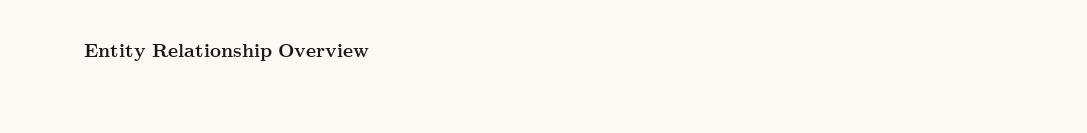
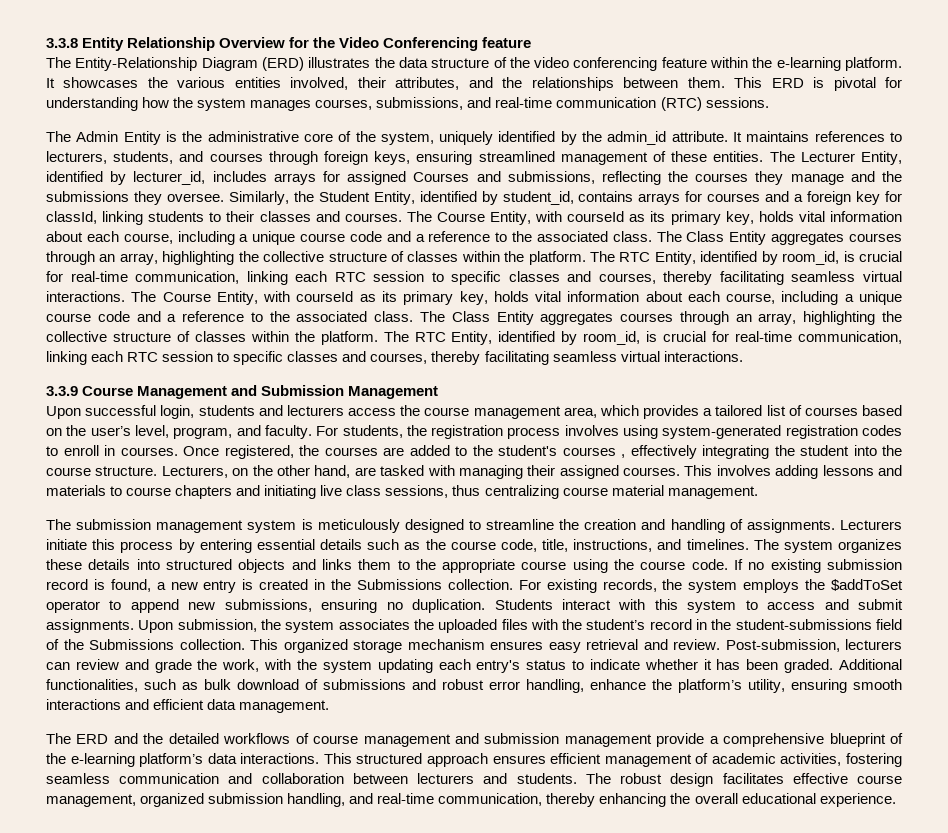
(84, 52) none -> [46,38,78,48] 3.3.8
(369, 50) none -> [289,37,532,51] [46,57,902,71] [46,77,903,91] [46,97,769,111] [46,131,902,145] [46,151,903,165] [46,171,902,185] [46,191,903,205] [46,211,903,225] [46,231,903,245] [46,251,903,265] [46,271,902,285] [46,291,903,305] [46,311,903,325] [46,331,903,345] [46,351,743,365] [46,385,439,399] [46,405,902,419] [46,425,902,439] [46,445,902,459] [46,465,903,479] [46,485,758,499] [46,519,902,533] [46,539,902,553] [46,559,902,573] [46,579,904,593] [46,599,903,613] [46,619,902,633] [46,639,902,653] [46,659,903,673] [46,679,902,693] [46,699,330,713] [46,733,903,747] [46,753,902,767] [46,773,903,787] [46,793,896,807] for the Video Conferencing feature // The Entity-Relationship Diagram (ERD) illustrates the data structure of the video conferencing feature within the e-learning platform. It showcases the various entities involved, their attributes, and the relationships between them. This ERD is pivotal for understanding how the system manages courses, submissions, and real-time communication (RTC) sessions. // The Admin Entity is the administrative core of the system, uniquely identified by the admin_id attribute. It maintains references to lecturers, students, and courses through foreign keys, ensuring streamlined management of these entities. The Lecturer Entity, identified by lecturer_id, includes arrays for assigned Courses and submissions, reflecting the courses they manage and the submissions they oversee. Similarly, the Student Entity, identified by student_id, contains arrays for courses and a foreign key for classId, linking students to their classes and courses. The Course Entity, with courseId as its primary key, holds vital information about each course, including a unique course code and a reference to the associated class. The Class Entity aggregates courses through an array, highlighting the collective structure of classes within the platform. The RTC Entity, identified by room_id, is crucial for real-time communication, linking each RTC session to specific classes and courses, thereby facilitating seamless virtual interactions. The Course Entity, with courseId as its primary key, holds vital information about each course, including a unique course code and a reference to the associated class. The Class Entity aggregates courses through an array, highlighting the collective structure of classes within the platform. The RTC Entity, identified by room_id, is crucial for real-time communication, linking each RTC session to specific classes and courses, thereby facilitating seamless virtual interactions. // 3.3.9 Course Management and Submission Management // Upon successful login, students and lecturers access the course management area, which provides a tailored list of courses based on the user’s level, program, and faculty. For students, the registration process involves using system-generated registration codes to enroll in courses. Once registered, the courses are added to the student's courses , effectively integrating the student into the course structure. Lecturers, on the other hand, are tasked with managing their assigned courses. This involves adding lessons and materials to course chapters and initiating live class sessions, thus centralizing course material management. // The submission management system is meticulously designed to streamline the creation and handling of assignments. Lecturers initiate this process by entering essential details such as the course code, title, instructions, and timelines. The system organizes these details into structured objects and links them to the appropriate course using the course code. If no existing submission record is found, a new entry is created in the Submissions collection. For existing records, the system employs the $addToSet operator to append new submissions, ensuring no duplication. Students interact with this system to access and submit assignments. Upon submission, the system associates the uploaded files with the student’s record in the student-submissions field of the Submissions collection. This organized storage mechanism ensures easy retrieval and review. Post-submission, lecturers can review and grade the work, with the system updating each entry's status to indicate whether it has been graded. Additional functionalities, such as bulk download of submissions and robust error handling, enhance the platform’s utility, ensuring smooth interactions and efficient data management. // The ERD and the detailed workflows of course management and submission management provide a comprehensive blueprint of the e-learning platform’s data interactions. This structured approach ensures efficient management of academic activities, fostering seamless communication and collaboration between lecturers and students. The robust design facilitates effective course management, organized submission handling, and real-time communication, thereby enhancing the overall educational experience.

